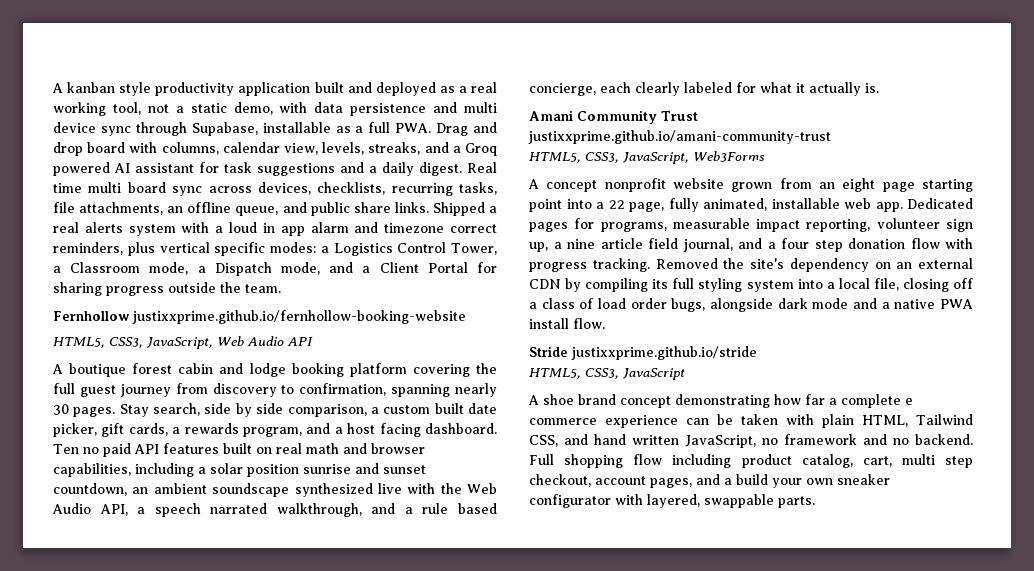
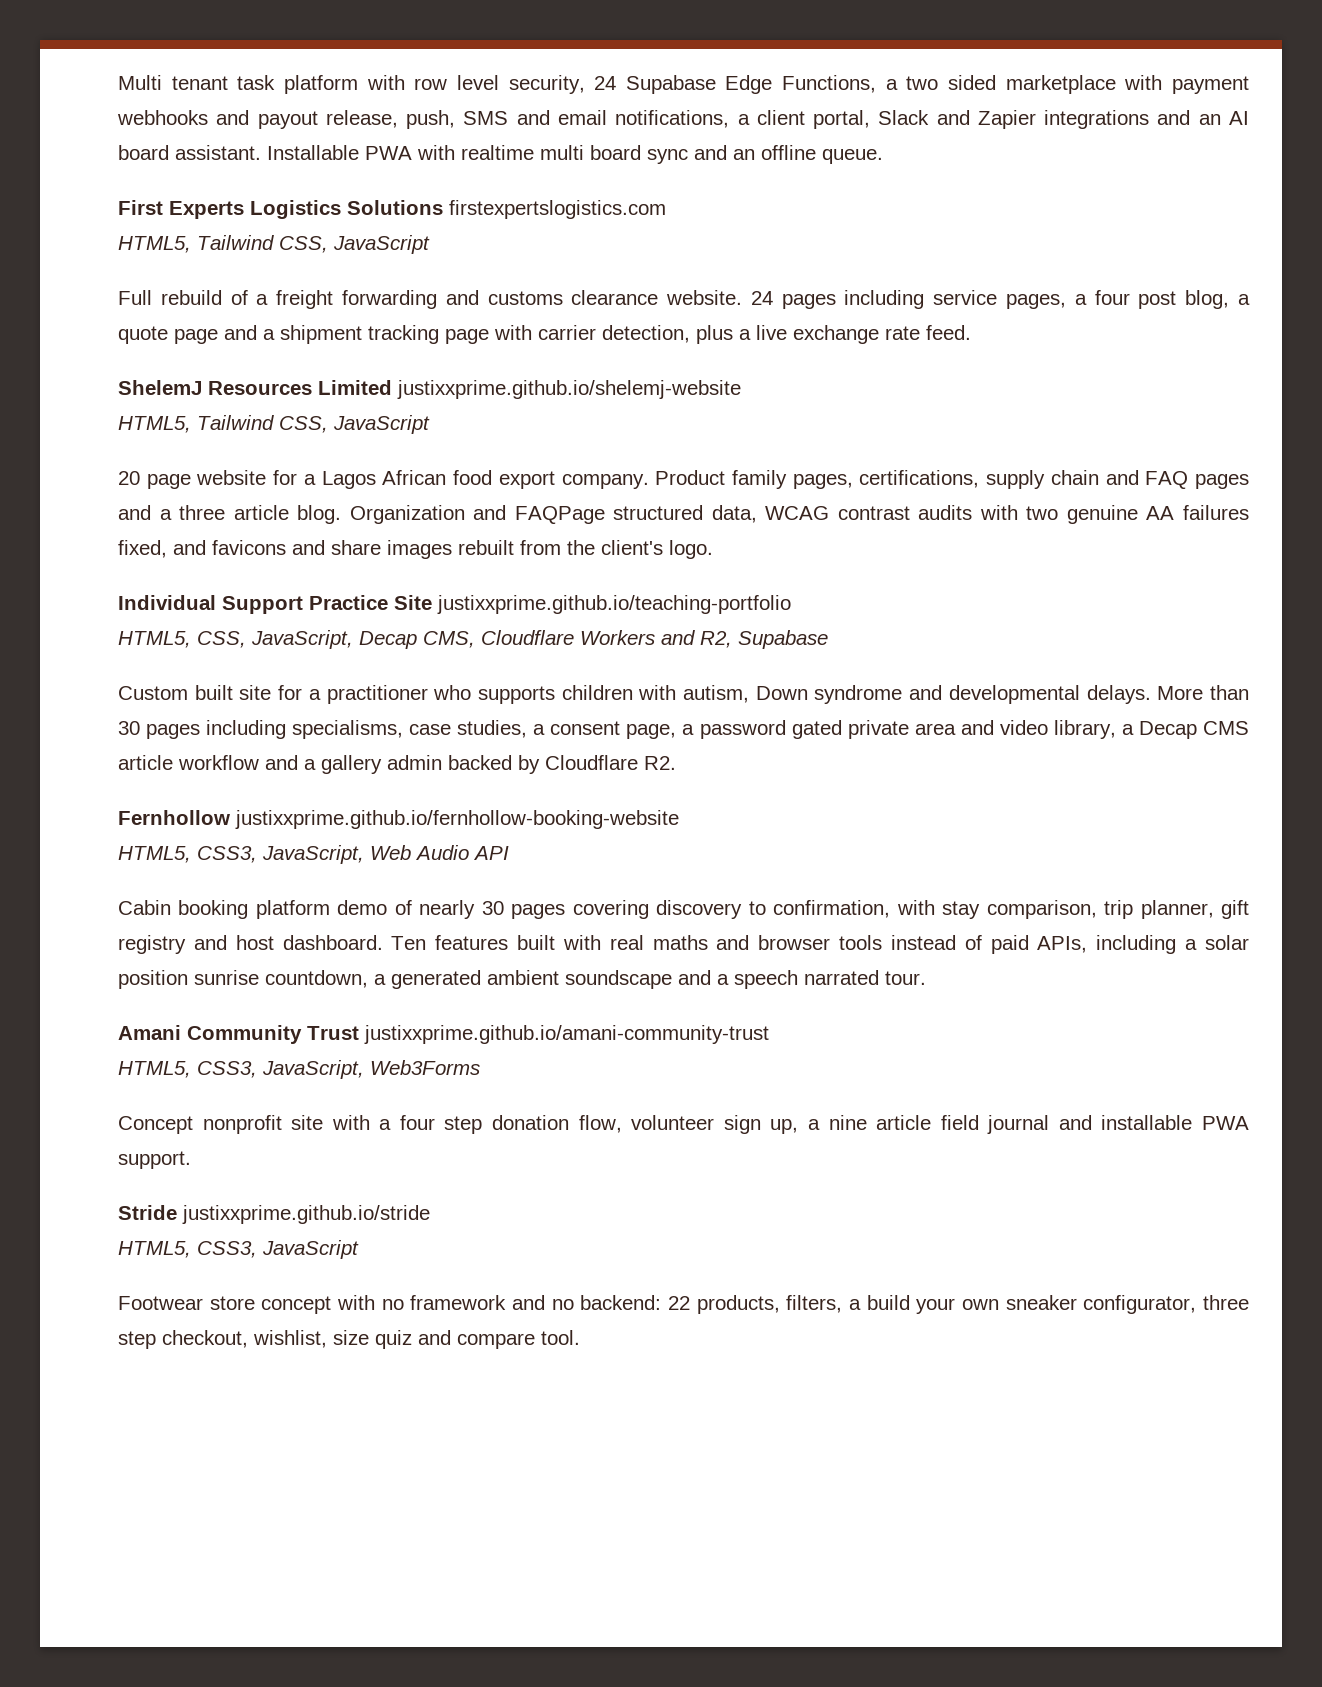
[52,82,498,96] [53,102,497,116] [53,122,497,136] [53,142,497,156] [53,162,497,176] [53,182,497,196] [53,202,498,216] [53,222,497,236] [53,242,498,256] [53,262,497,276] [53,282,281,296] A kanban style productivity application built and deployed as a real working tool, not a static demo, with data persistence and multi device sync through Supabase, installable as a full PWA. Drag and drop board with columns, calendar view, levels, streaks, and a Groq powered AI assistant for task suggestions and a daily digest. Real time multi board sync across devices, checklists, recurring tasks, file attachments, an offline queue, and public share links. Shipped a real alerts system with a loud in app alarm and timezone correct reminders, plus vertical specific modes: a Logistics Control Tower, a Classroom mode, a Dispatch mode, and a Client Portal for sharing progress outside the team. -> [118,75,1249,94] [117,110,1250,129] [118,145,883,164] [118,200,666,219] [118,235,430,254] [118,290,1250,309] [118,325,971,344] [118,380,741,399] [118,415,430,434] [118,470,1249,489] [118,505,1249,524] [118,540,713,559] [118,595,791,614] [118,630,828,649] [118,685,1250,704] [118,720,1249,739] [118,755,676,774] Multi tenant task platform with row level security, 24 Supabase Edge Functions, a two sided marketplace with payment webhooks and payout release, push, SMS and email notifications, a client portal, Slack and Zapier integrations and an AI board assistant. Installable PWA with realtime multi board sync and an offline queue. // First Experts Logistics Solutions firstexpertslogistics.com // HTML5, Tailwind CSS, JavaScript // Full rebuild of a freight forwarding and customs clearance website. 24 pages including service pages, a four post blog, a quote page and a shipment tracking page with carrier detection, plus a live exchange rate feed. // ShelemJ Resources Limited justixxprime.github.io/shelemj-website // HTML5, Tailwind CSS, JavaScript // 20 page website for a Lagos African food export company. Product family pages, certifications, supply chain and FAQ pages and a three article blog. Organization and FAQPage structured data, WCAG contrast audits with two genuine AA failures fixed, and favicons and share images rebuilt from the client's logo. // Individual Support Practice Site justixxprime.github.io/teaching-portfolio // HTML5, CSS, JavaScript, Decap CMS, Cloudflare Workers and R2, Supabase // Custom built site for a practitioner who supports children with autism, Down syndrome and developmental delays. More than 30 pages including specialisms, case studies, a consent page, a password gated private area and video library, a Decap CMS article workflow and a gallery admin backed by Cloudflare R2.
[52,363,497,377] [53,383,497,397] [53,403,498,417] [53,423,497,437] [53,443,425,457] [53,463,131,477] A boutique forest cabin and lodge booking platform covering the full guest journey from discovery to confirmation, spanning nearly 30 pages. Stay search, side by side comparison, a custom built date picker, gift cards, a rewards program, and a host facing dashboard. Ten no paid API features built on real math and browser capabilities, -> [118,900,1250,919] [118,935,1088,954] Cabin booking platform demo of nearly 30 pages covering discovery to confirmation, with stay comparison, trip planner, gift registry and host dashboard. Ten features built with real maths and browser tools instead of paid APIs,
[355,463,426,474] [53,483,497,497] [52,503,497,517] [529,82,879,96] and sunset countdown, an ambient soundscape synthesized live with the Web Audio API, a speech narrated walkthrough, and a rule based concierge, each clearly labeled for what it actually is. -> [265,970,926,989] countdown, a generated ambient soundscape and a speech narrated tour.
[528,178,973,192] [529,198,973,212] [529,218,871,232] A concept nonprofit website grown from an eight page starting point into a 22 page, fully animated, installable web app. Dedicated pages for programs, measurable impact reporting, -> [118,1115,622,1134] Concept nonprofit site with a four step donation flow,
[682,238,973,252] [529,258,973,272] [529,278,973,292] [529,298,973,312] [529,318,605,329] journal, and a four step donation flow with progress tracking. Removed the site's dependency on an external CDN by compiling its full styling system into a local file, closing off a class of load order bugs, alongside dark mode and a native PWA install flow. -> [987,1115,1249,1134] [118,1151,191,1169] journal and installable PWA support.
[528,394,913,408] [529,414,973,428] [529,434,973,448] [529,454,973,468] [529,474,720,488] A shoe brand concept demonstrating how far a complete e commerce experience can be taken with plain HTML, Tailwind CSS, and hand written JavaScript, no framework and no backend. Full shopping flow including product catalog, cart, multi step checkout, account pages, and -> [118,1295,843,1314] Footwear store concept with no framework and no backend: 22 products, filters,
[529,494,815,508] configurator with layered, swappable parts. -> [1083,1295,1249,1314] [118,1330,580,1349] configurator, three step checkout, wishlist, size quiz and compare tool.

